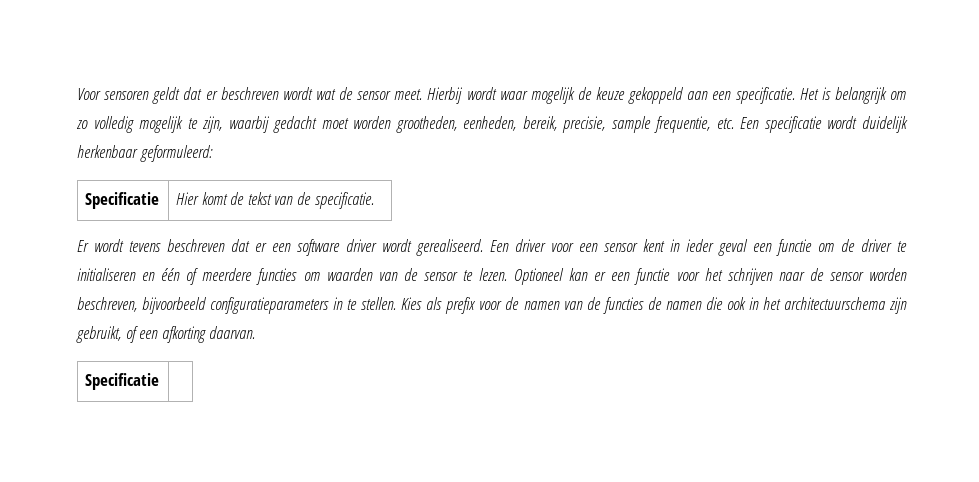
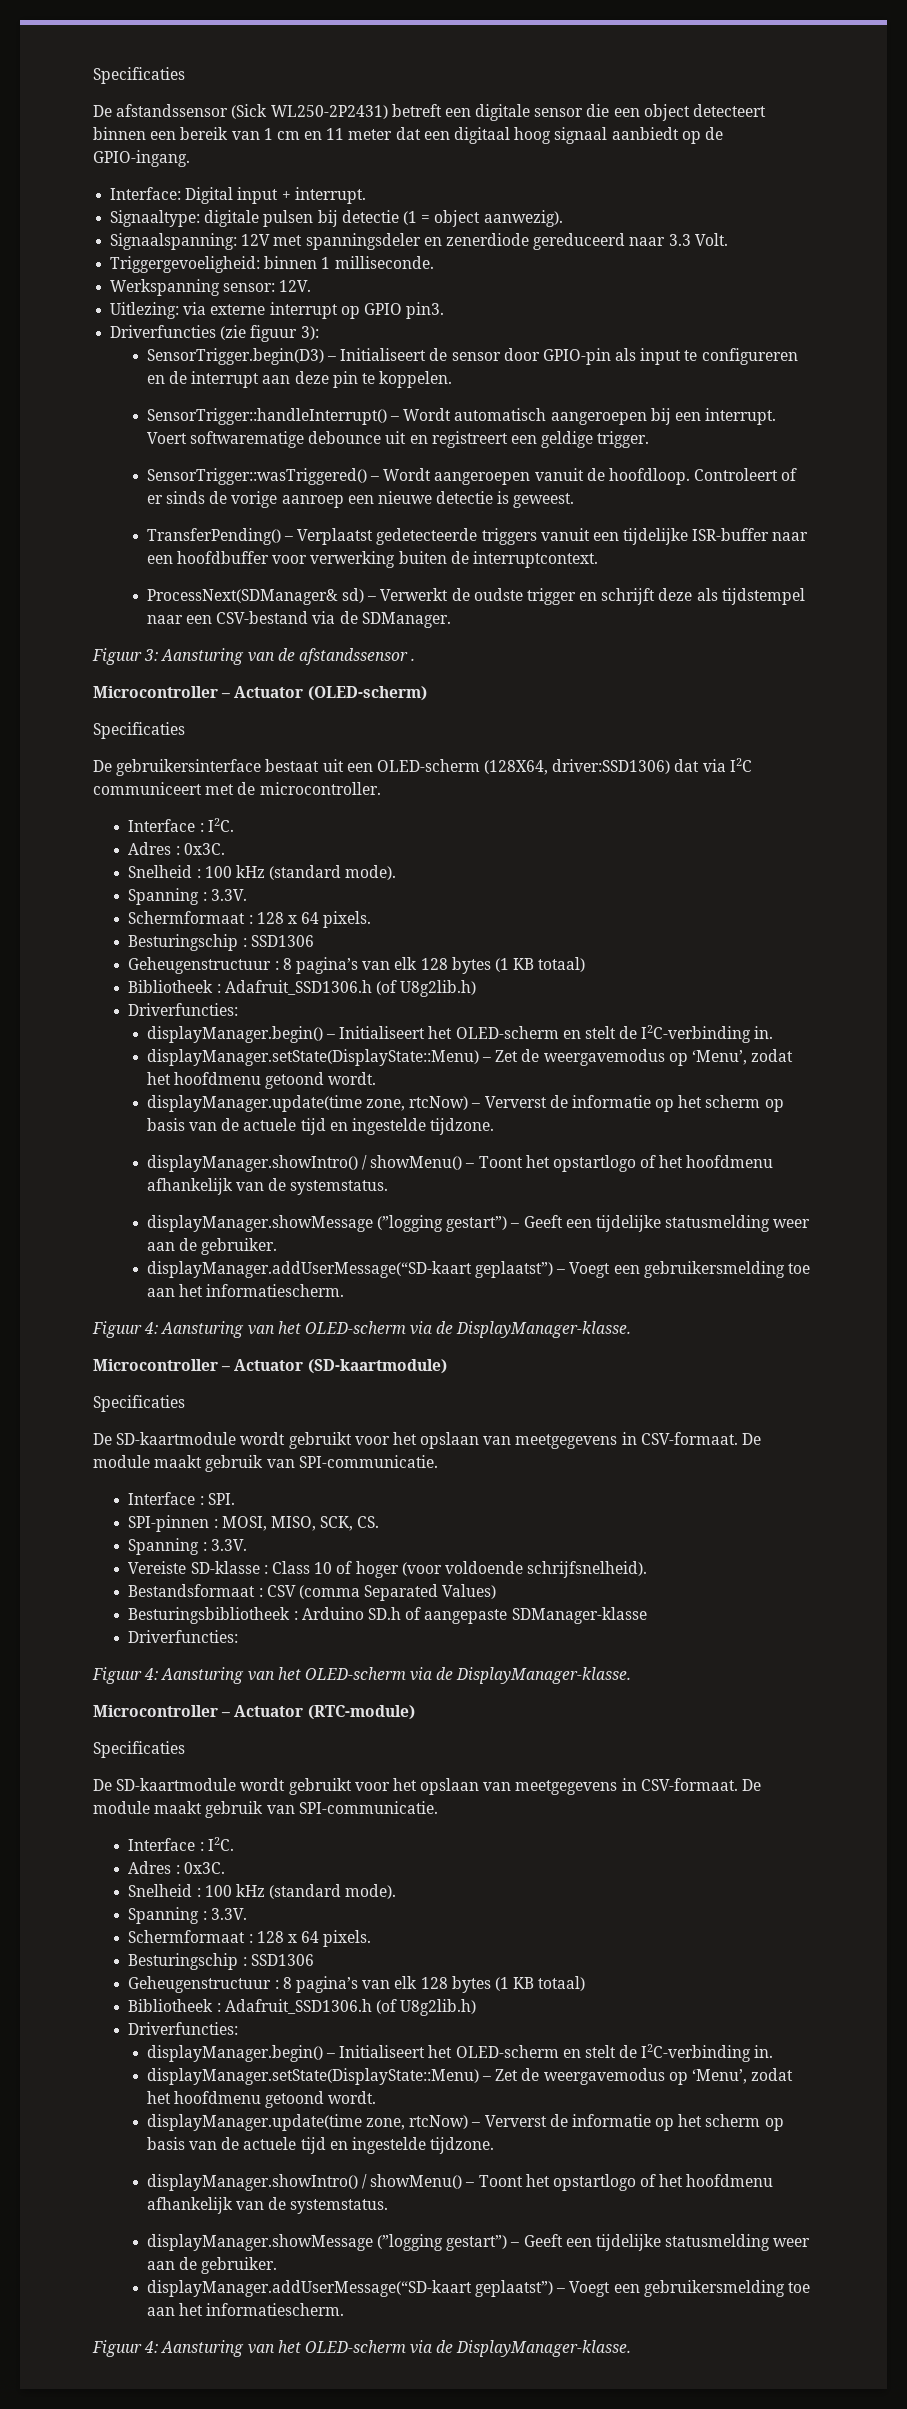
[77,87,906,104] [76,116,908,133] [77,145,213,162] [85,192,160,209] [176,192,374,209] [77,239,907,256] [77,268,908,285] [77,297,907,314] [76,326,256,343] [85,373,160,390] Voor sensoren geldt dat er beschreven wordt wat de sensor meet. Hierbij wordt waar mogelijk de keuze gekoppeld aan een specificatie. Het is belangrijk om zo volledig mogelijk te zijn, waarbij gedacht moet worden grootheden, eenheden, bereik, precisie, sample frequentie, etc. Een specificatie wordt duidelijk herkenbaar geformuleerd: // Specificatie | Hier komt de tekst van de specificatie. // Er wordt tevens beschreven dat er een software driver wordt gerealiseerd. Een driver voor een sensor kent in ieder geval een functie om de driver te initialiseren en één of meerdere functies om waarden van de sensor te lezen. Optioneel kan er een functie voor het schrijven naar de sensor worden beschreven, bijvoorbeeld configuratieparameters in te stellen. Kies als prefix voor de namen van de functies de namen die ook in het architectuurschema zijn gebruikt, of een afkorting daarvan. // Specificatie | -> [93,67,185,84] [93,104,767,121] [93,127,723,144] [93,150,190,167] [110,187,366,204] [110,210,563,227] [110,233,728,250] [110,256,434,273] [110,279,312,296] [110,302,445,319] [110,325,319,342] [146,348,798,365] [146,371,453,388] [146,408,777,425] [146,431,650,448] [146,468,798,485] [146,491,575,508] [146,528,809,545] [146,551,598,568] [146,588,805,605] [146,611,451,628] [92,648,416,665] [93,686,427,701] [93,722,185,739] [93,758,752,776] [93,782,381,795] [128,818,234,832] [128,842,225,855] [128,865,397,880] [128,888,247,905] [128,911,372,928] [128,934,314,951] [128,957,586,974] [128,980,477,997] [128,1003,239,1016] [146,1025,774,1043] [146,1049,794,1066] [146,1072,377,1089] [146,1095,784,1112] [146,1118,495,1135] [146,1155,774,1172] [146,1178,389,1195] [146,1215,811,1232] [146,1238,278,1255] [146,1261,810,1278] [146,1284,345,1297] [92,1321,632,1338] [93,1359,447,1374] [93,1395,185,1412] [93,1432,762,1449] [93,1455,438,1472] [128,1492,235,1505] [128,1515,380,1532] [128,1538,247,1555] [128,1561,648,1578] [128,1584,497,1601] [128,1607,647,1624] [128,1630,239,1643] [92,1667,632,1684] [93,1705,415,1720] [93,1741,185,1758] [93,1778,762,1795] [93,1801,438,1818] [128,1837,234,1851] [128,1861,225,1874] [128,1884,397,1899] [128,1907,247,1924] [128,1930,372,1947] [128,1953,314,1970] [128,1976,586,1993] [128,1999,477,2016] [128,2022,239,2035] [146,2044,774,2062] [146,2068,794,2085] [146,2091,377,2108] [146,2114,784,2131] [146,2137,495,2154] [146,2174,774,2191] [146,2197,389,2214] [146,2234,811,2251] [146,2257,278,2274] [146,2280,810,2297] [146,2303,345,2316] [92,2340,632,2357] Specificaties // De afstandssensor (Sick WL250-2P2431) betreft een digitale sensor die een object detecteert binnen een bereik van 1 cm en 11 meter dat een digitaal hoog signaal aanbiedt op de GPIO-ingang. // Interface: Digital input + interrupt. // Signaaltype: digitale pulsen bij detectie (1 = object aanwezig). // Signaalspanning: 12V met spanningsdeler en zenerdiode gereduceerd naar 3.3 Volt. // Triggergevoeligheid: binnen 1 milliseconde. // Werkspanning sensor: 12V. // Uitlezing: via externe interrupt op GPIO pin3. // Driverfuncties (zie figuur 3): // SensorTrigger.begin(D3) – Initialiseert de sensor door GPIO-pin als input te configureren en de interrupt aan deze pin te koppelen. // SensorTrigger::handleInterrupt() – Wordt automatisch aangeroepen bij een interrupt. Voert softwarematige debounce uit en registreert een geldige trigger. // SensorTrigger::wasTriggered() – Wordt aangeroepen vanuit de hoofdloop. Controleert of er sinds de vorige aanroep een nieuwe detectie is geweest. // TransferPending() – Verplaatst gedetecteerde triggers vanuit een tijdelijke ISR-buffer naar een hoofdbuffer voor verwerking buiten de interruptcontext. // ProcessNext(SDManager& sd) – Verwerkt de oudste trigger en schrijft deze als tijdstempel naar een CSV-bestand via de SDManager. // Figuur 3: Aansturing van de afstandssensor . // Microcontroller – Actuator (OLED-scherm) // Specificaties // De gebruikersinterface bestaat uit een OLED-scherm (128X64, driver:SSD1306) dat via I2C communiceert met de microcontroller. // Interface : I2C. // Adres : 0x3C. // Snelheid : 100 kHz (standard mode). // Spanning : 3.3V. // Schermformaat : 128 x 64 pixels. // Besturingschip : SSD1306 // Geheugenstructuur : 8 pagina’s van elk 128 bytes (1 KB totaal) // Bibliotheek : Adafruit_SSD1306.h (of U8g2lib.h) // Driverfuncties: // displayManager.begin() – Initialiseert het OLED-scherm en stelt de I2C-verbinding in. // displayManager.setState(DisplayState::Menu) – Zet de weergavemodus op ‘Menu’, zodat het hoofdmenu getoond wordt. // displayManager.update(time zone, rtcNow) – Ververst de informatie op het scherm op basis van de actuele tijd en ingestelde tijdzone. // displayManager.showIntro() / showMenu() – Toont het opstartlogo of het hoofdmenu afhankelijk van de systemstatus. // displayManager.showMessage (”logging gestart”) – Geeft een tijdelijke statusmelding weer aan de gebruiker. // displayManager.addUserMessage(“SD-kaart geplaatst”) – Voegt een gebruikersmelding toe aan het informatiescherm. // Figuur 4: Aansturing van het OLED-scherm via de DisplayManager-klasse. // Microcontroller – Actuator (SD-kaartmodule) // Specificaties // De SD-kaartmodule wordt gebruikt voor het opslaan van meetgegevens in CSV-formaat. De module maakt gebruik van SPI-communicatie. // Interface : SPI. // SPI-pinnen : MOSI, MISO, SCK, CS. // Spanning : 3.3V. // Vereiste SD-klasse : Class 10 of hoger (voor voldoende schrijfsnelheid). // Bestandsformaat : CSV (comma Separated Values) // Besturingsbibliotheek : Arduino SD.h of aangepaste SDManager-klasse // Driverfuncties: // Figuur 4: Aansturing van het OLED-scherm via de DisplayManager-klasse. // Microcontroller – Actuator (RTC-module) // Specificaties // De SD-kaartmodule wordt gebruikt voor het opslaan van meetgegevens in CSV-formaat. De module maakt gebruik van SPI-communicatie. // Interface : I2C. // Adres : 0x3C. // Snelheid : 100 kHz (standard mode). // Spanning : 3.3V. // Schermformaat : 128 x 64 pixels. // Besturingschip : SSD1306 // Geheugenstructuur : 8 pagina’s van elk 128 bytes (1 KB totaal) // Bibliotheek : Adafruit_SSD1306.h (of U8g2lib.h) // Driverfuncties: // displayManager.begin() – Initialiseert het OLED-scherm en stelt de I2C-verbinding in. // displayManager.setState(DisplayState::Menu) – Zet de weergavemodus op ‘Menu’, zodat het hoofdmenu getoond wordt. // displayManager.update(time zone, rtcNow) – Ververst de informatie op het scherm op basis van de actuele tijd en ingestelde tijdzone. // displayManager.showIntro() / showMenu() – Toont het opstartlogo of het hoofdmenu afhankelijk van de systemstatus. // displayManager.showMessage (”logging gestart”) – Geeft een tijdelijke statusmelding weer aan de gebruiker. // displayManager.addUserMessage(“SD-kaart geplaatst”) – Voegt een gebruikersmelding toe aan het informatiescherm. // Figuur 4: Aansturing van het OLED-scherm via de DisplayManager-klasse.

